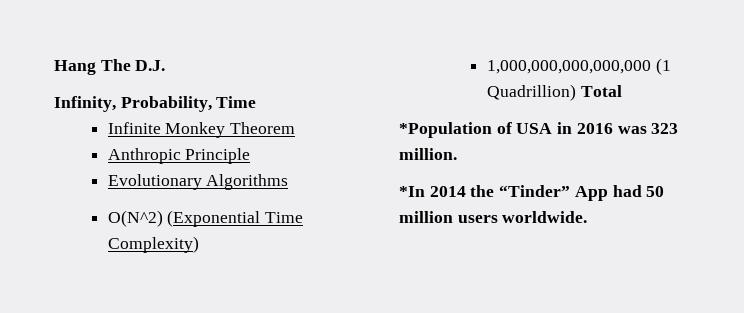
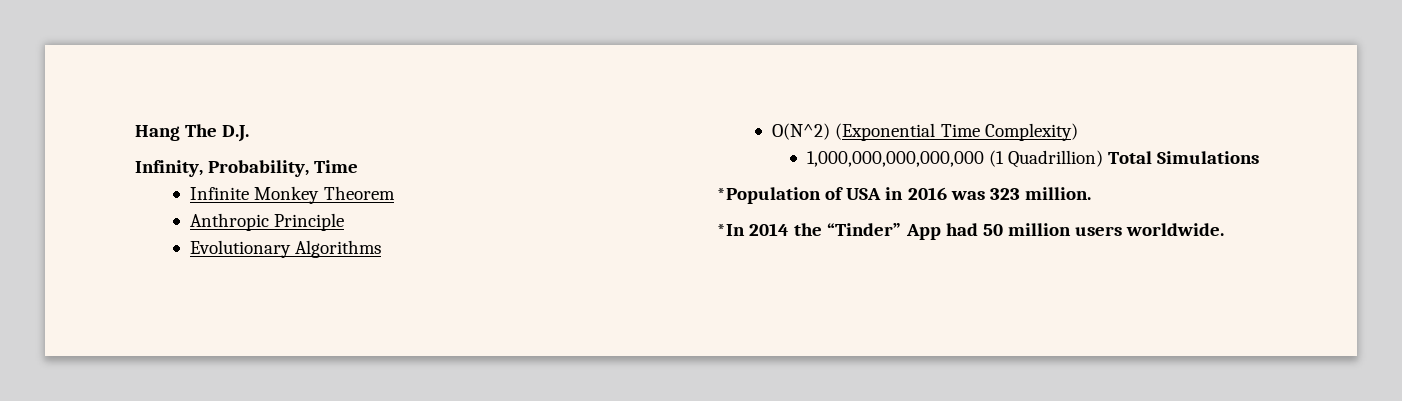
(622, 91) none -> [1157,151,1260,164] Simulations

